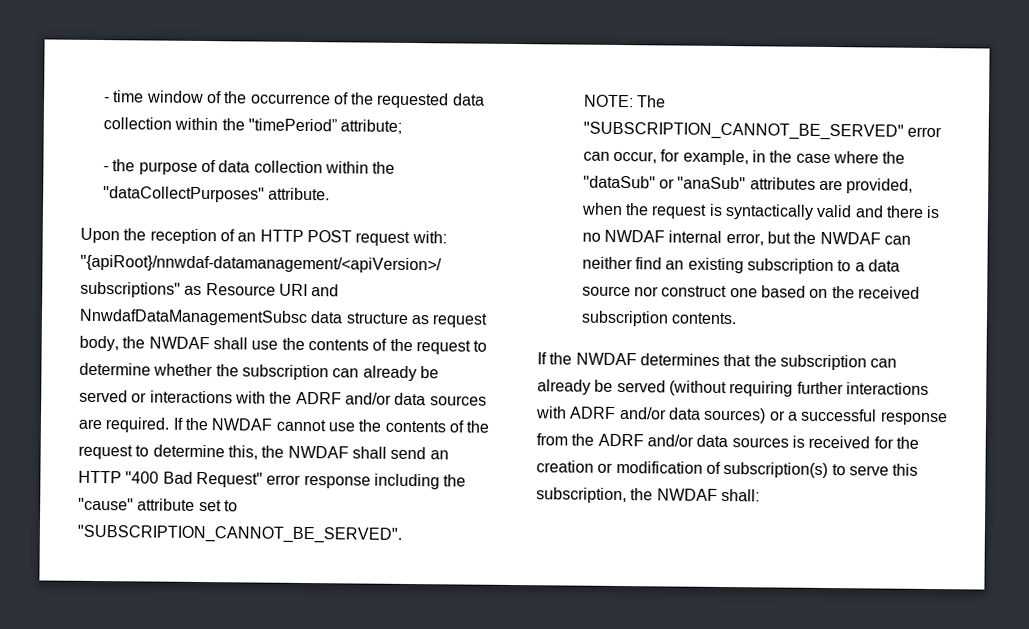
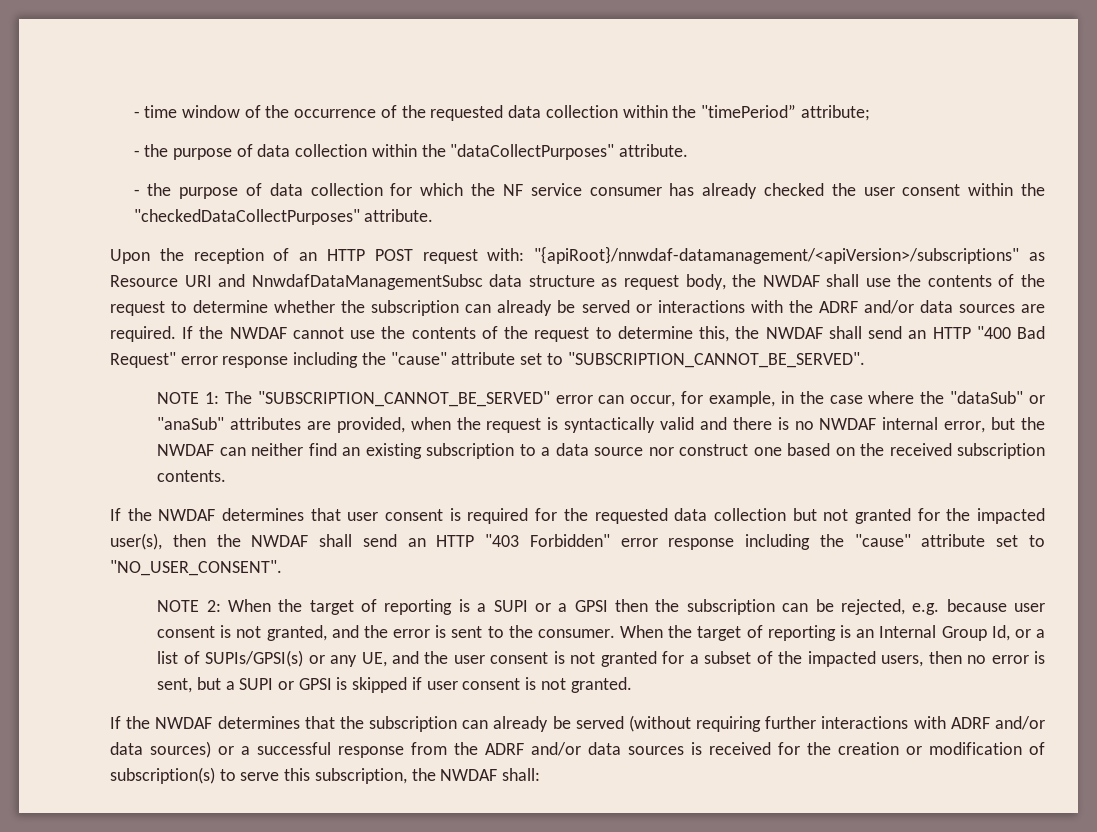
(331, 194) none -> [133,183,1046,199] [133,209,434,225] // - the purpose of data collection for which the NF service consumer has already checked the user consent within the "checkedDataCollectPurposes" attribute.
[582,94,634,108] NOTE: -> [157,392,219,404] NOTE 1:
(738, 318) none -> [110,508,1046,524] [110,533,1045,550] [110,560,282,576] [157,599,1045,615] [157,625,1046,641] [157,650,1045,667] [157,677,632,693] // If the NWDAF determines that user consent is required for the requested data collection but not granted for the impacted user(s), then the NWDAF shall send an HTTP "403 Forbidden" error response including the "cause" attribute set to "NO_USER_CONSENT". // NOTE 2: When the target of reporting is a SUPI or a GPSI then the subscription can be rejected, e.g. because user consent is not granted, and the error is sent to the consumer. When the target of reporting is an Internal Group Id, or a list of SUPIs/GPSI(s) or any UE, and the user consent is not granted for a subset of the impacted users, then no error is sent, but a SUPI or GPSI is skipped if user consent is not granted.

